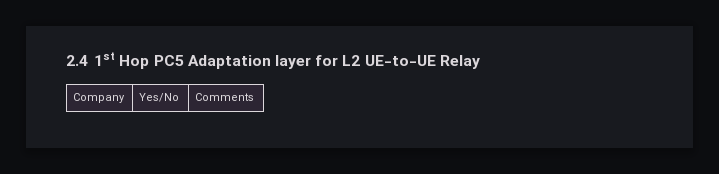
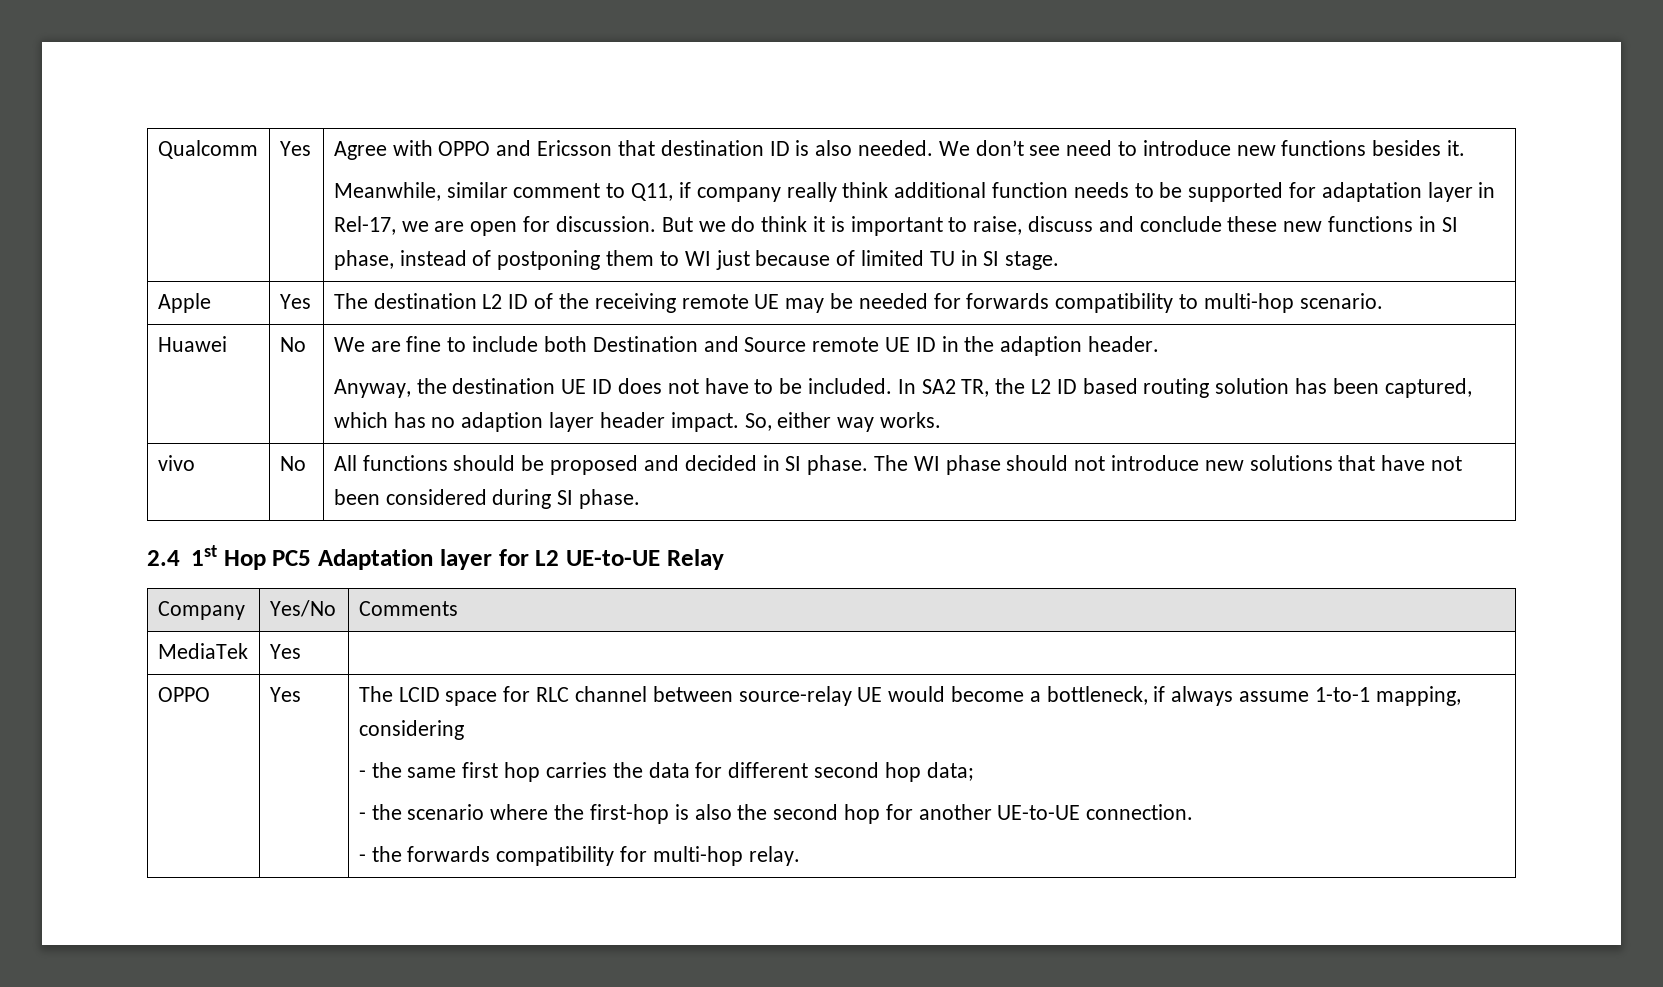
(66, 60) none -> [157,140,258,159] [279,141,311,156] [333,140,1465,160] [333,182,1496,202] [333,216,1458,236] [333,250,1060,270] [157,293,211,313] [279,294,311,309] [333,293,1383,313] [157,336,227,352] [279,337,306,352] [333,336,1159,356] [333,378,1472,398] [333,412,941,432] [157,455,195,471] [279,456,306,471] [333,455,1462,475] [333,489,641,509] Qualcomm | Yes | Agree with OPPO and Ericsson that destination ID is also needed. We don’t see need to introduce new functions besides it. // Meanwhile, similar comment to Q11, if company really think additional function needs to be supported for adaptation layer in Rel-17, we are open for discussion. But we do think it is important to raise, discuss and conclude these new functions in SI phase, instead of postponing them to WI just because of limited TU in SI stage. // Apple | Yes | The destination L2 ID of the receiving remote UE may be needed for forwards compatibility to multi-hop scenario. // Huawei | No | We are fine to include both Destination and Source remote UE ID in the adaption header. // Anyway, the destination UE ID does not have to be included. In SA2 TR, the L2 ID based routing solution has been captured, which has no adaption layer header impact. So, either way works. // vivo | No | All functions should be proposed and decided in SI phase. The WI phase should not introduce new solutions that have not been considered during SI phase. //
(255, 97) none -> [157,643,248,659] [269,644,301,659] [157,687,210,702] [269,687,301,702] [358,686,1461,706] [358,720,464,740] [358,762,974,782] [358,804,1194,824] [358,846,800,866] // MediaTek | Yes | // OPPO | Yes | The LCID space for RLC channel between source-relay UE would become a bottleneck, if always assume 1-to-1 mapping, considering // - the same first hop carries the data for different second hop data; // - the scenario where the first-hop is also the second hop for another UE-to-UE connection. // - the forwards compatibility for multi-hop relay.

